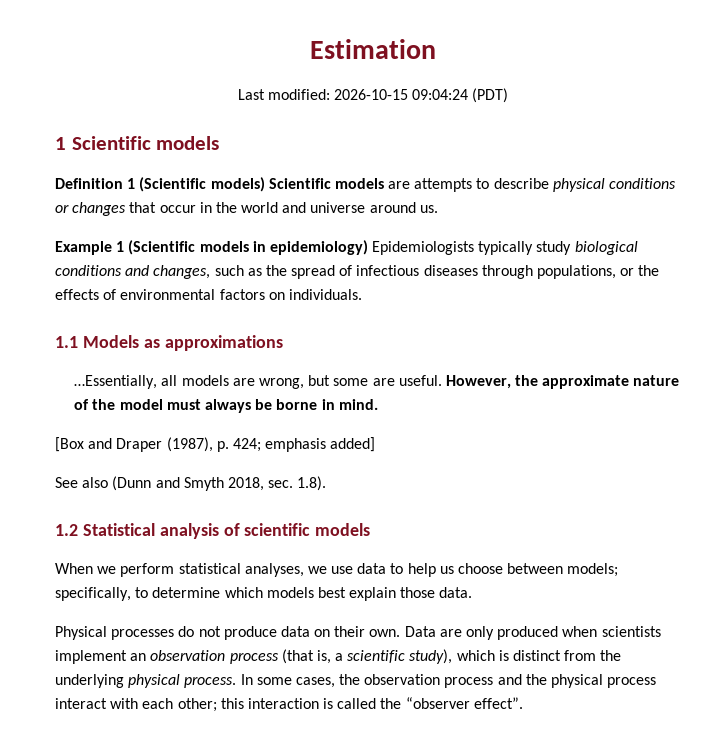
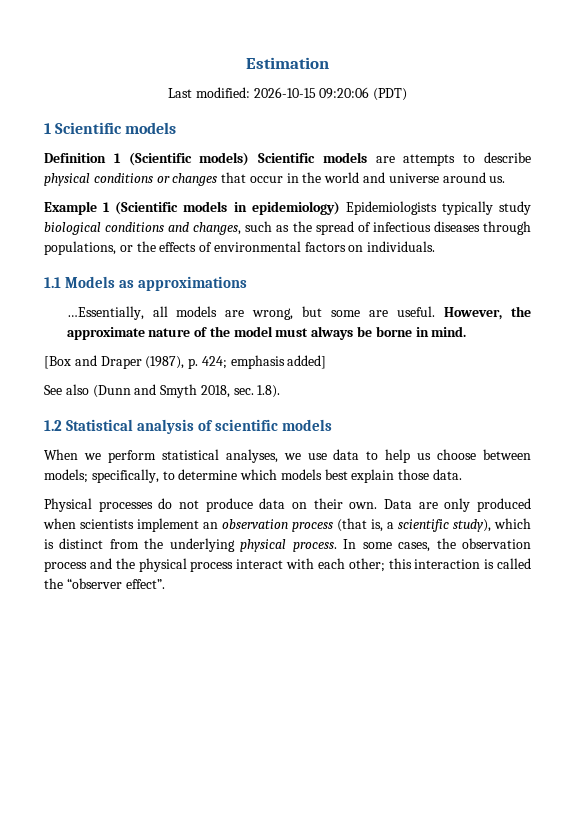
[412,89,469,100] 09:04:24 -> [319,87,370,99] 09:20:06

